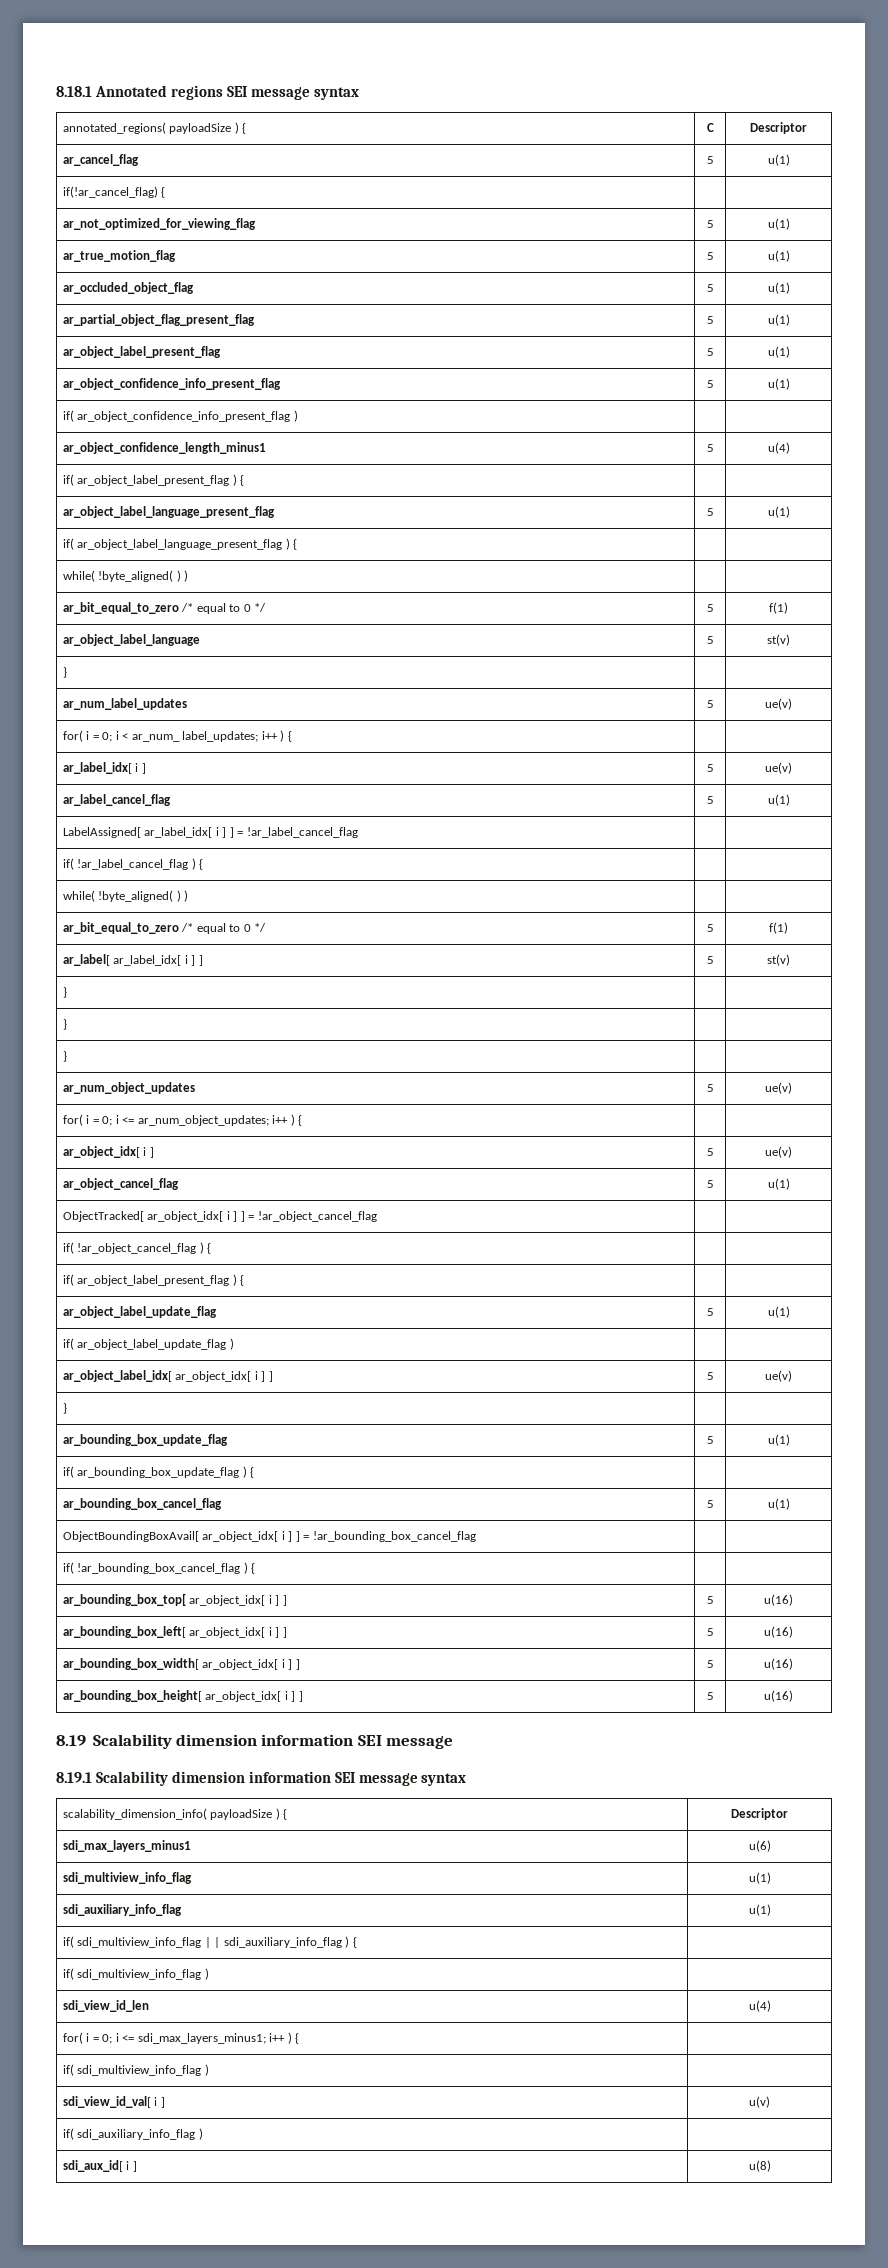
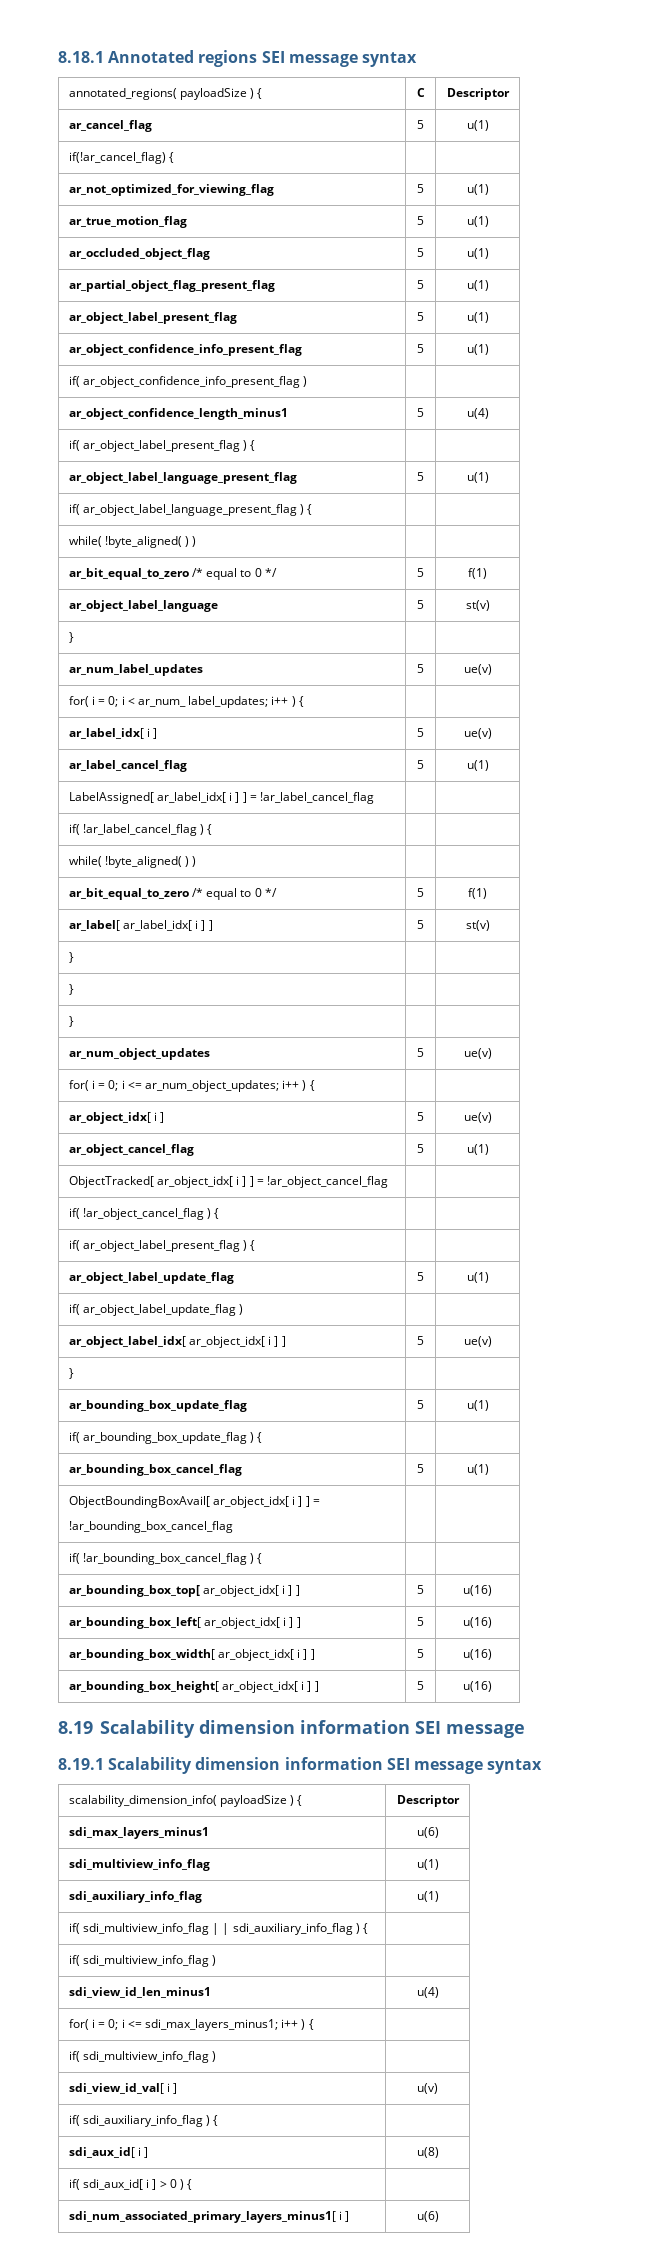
(310, 1537) none -> (320, 1502) //
[62,2000,149,2012] sdi_view_id_len -> [68,1987,211,1998] sdi_view_id_len_minus1
(203, 2134) none -> [213,2115,219,2126] {
(771, 2166) none -> [68,2179,193,2190] [68,2211,350,2223] [416,2211,439,2222] // if( sdi_aux_id[ i ] > 0 ) { | // sdi_num_associated_primary_layers_minus1[ i ] | u(6)

